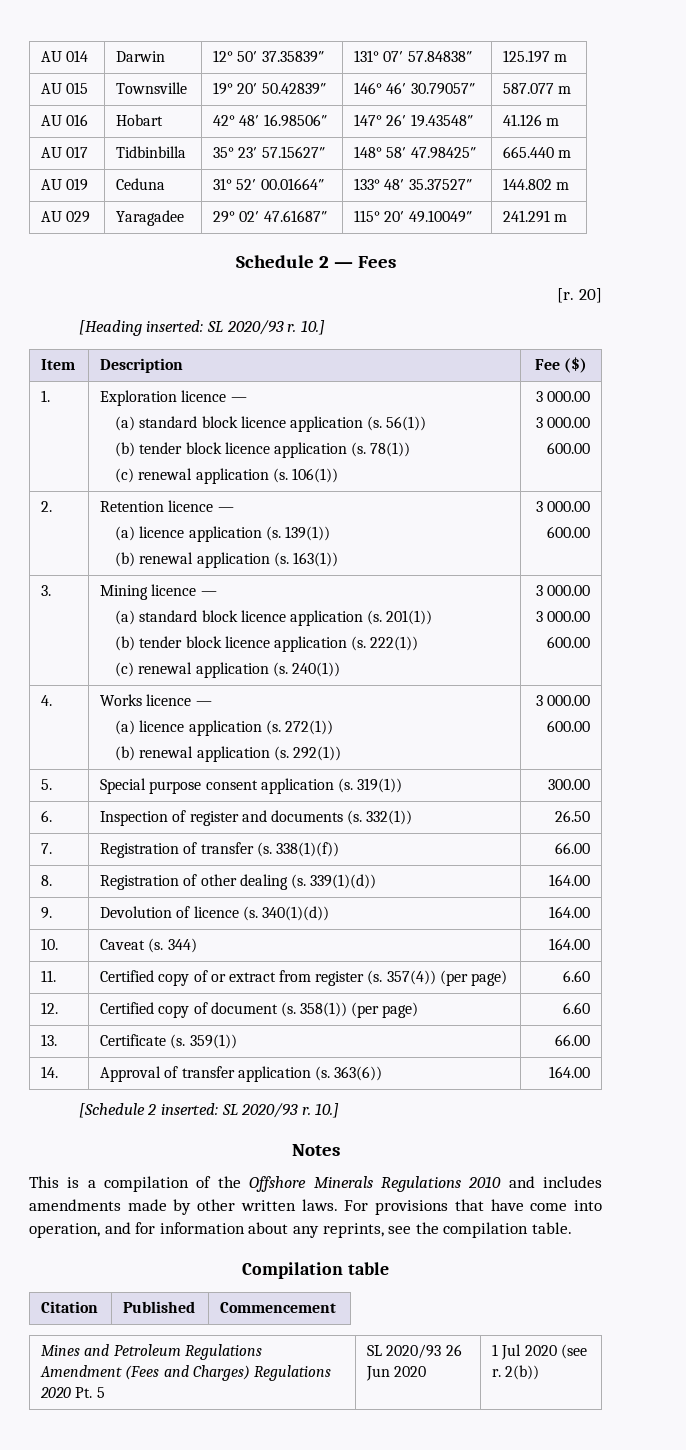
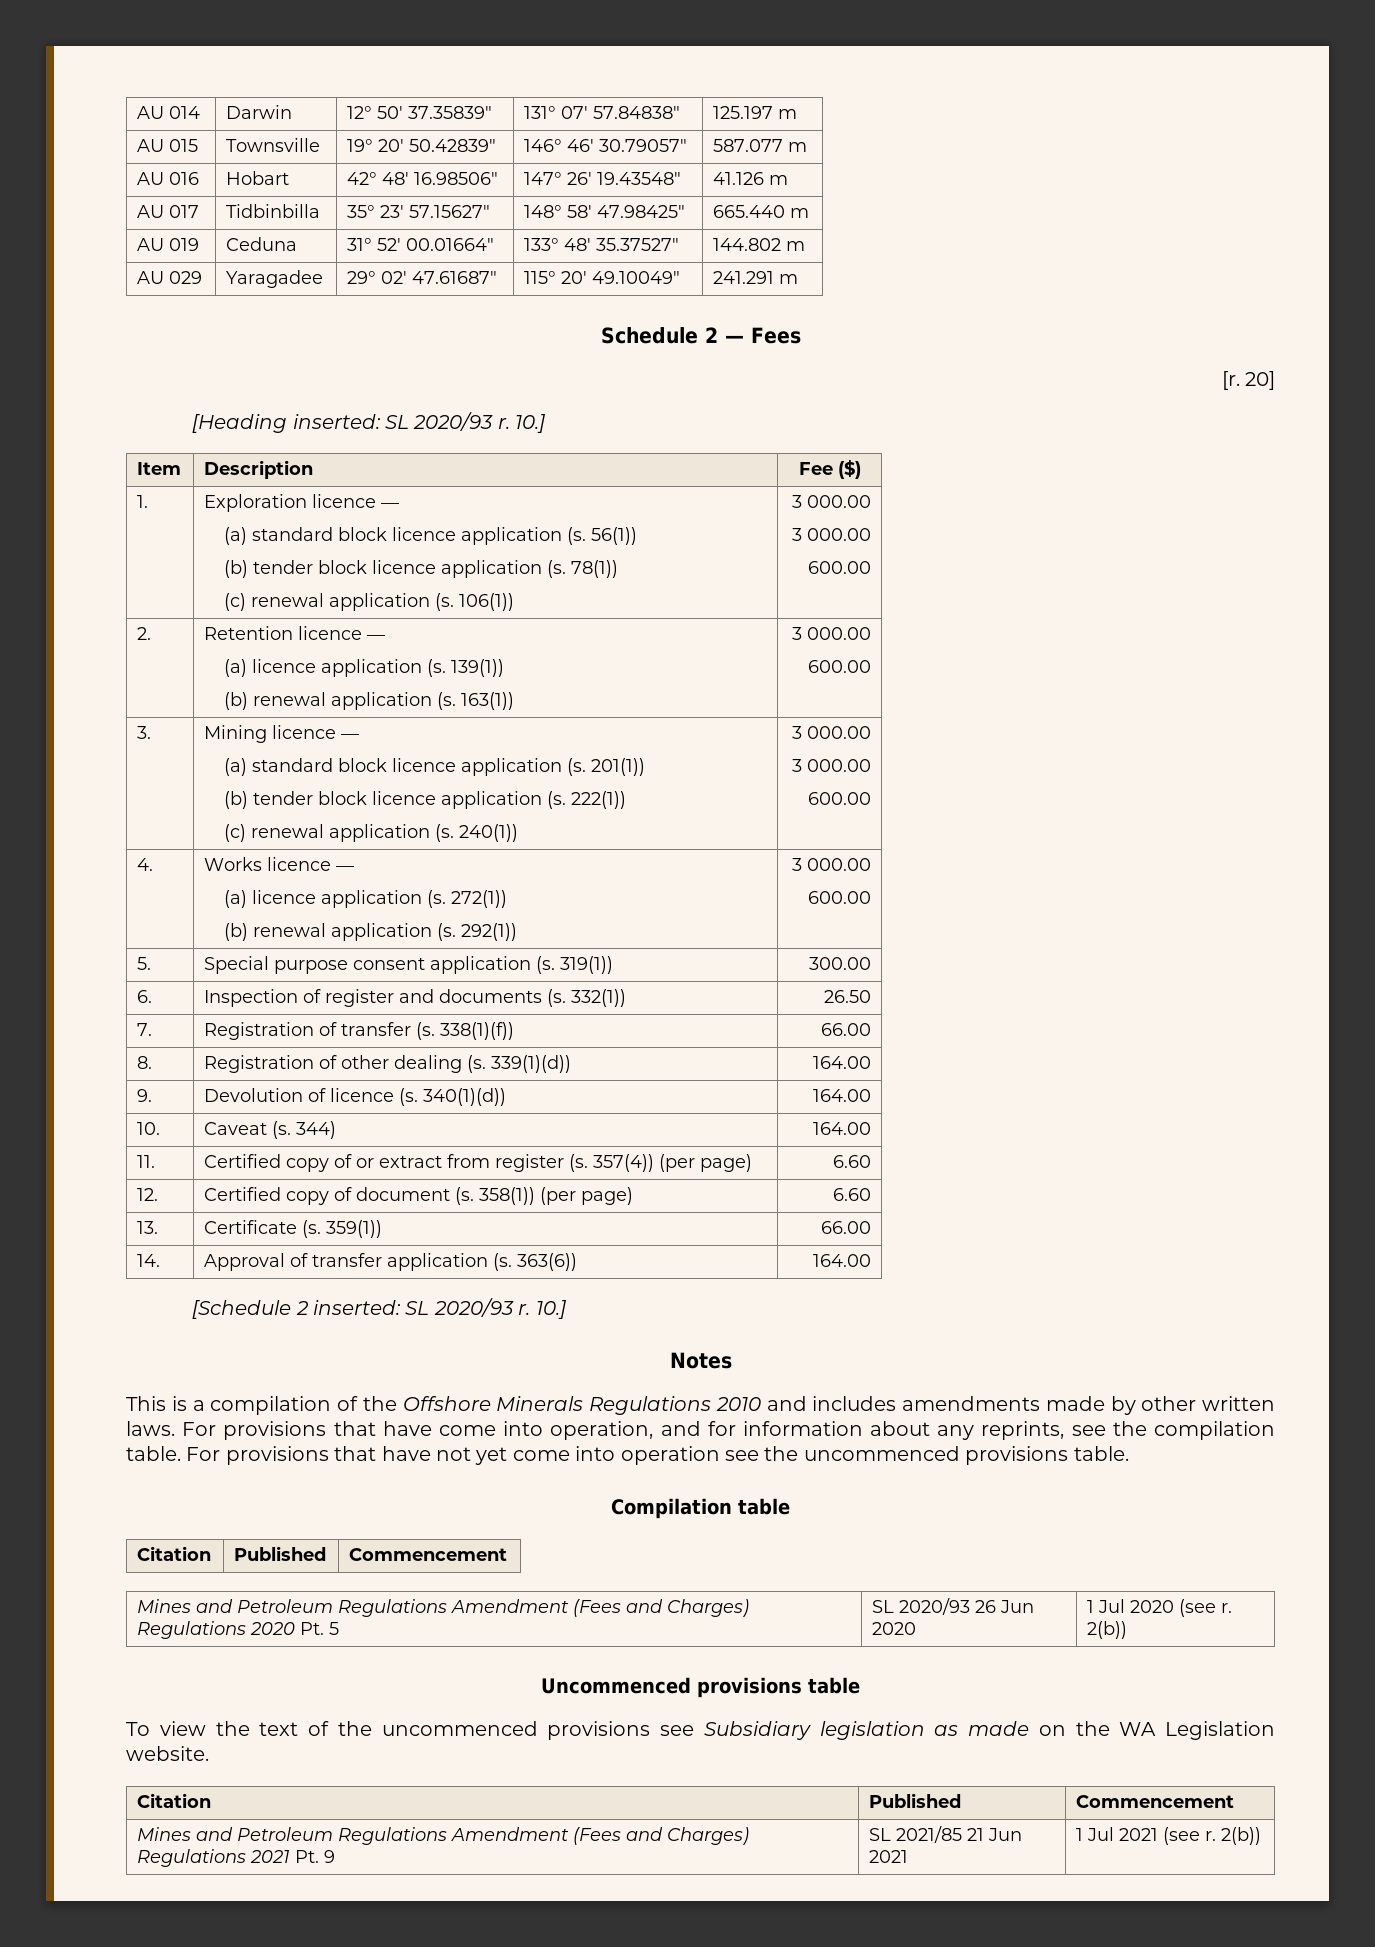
(572, 1228) none -> [186,1446,1129,1465] For provisions that have not yet come into operation see the uncommenced provisions table.
(540, 1372) none -> [541,1677,860,1698] [126,1721,1275,1740] [126,1746,209,1761] [137,1793,212,1808] [869,1793,962,1808] [1076,1795,1235,1808] [137,1827,750,1845] [137,1849,336,1867] [869,1826,1023,1843] [869,1850,909,1863] [1076,1827,1262,1845] // Uncommenced provisions table // To view the text of the uncommenced provisions see Subsidiary legislation as made on the WA Legislation website. // Citation | Published | Commencement // Mines and Petroleum Regulations Amendment (Fees and Charges) Regulations 2021 Pt. 9 | SL 2021/85 21 Jun 2021 | 1 Jul 2021 (see r. 2(b))

